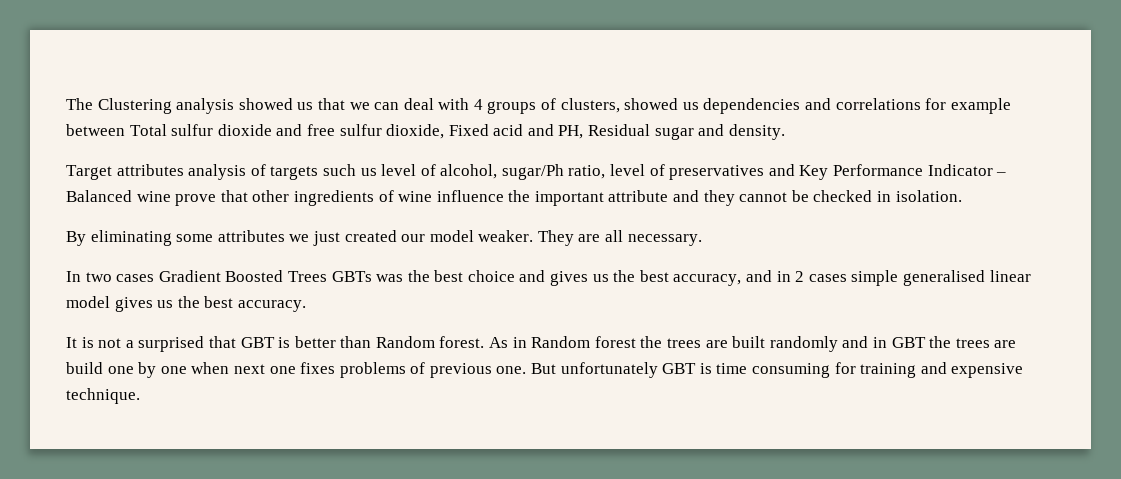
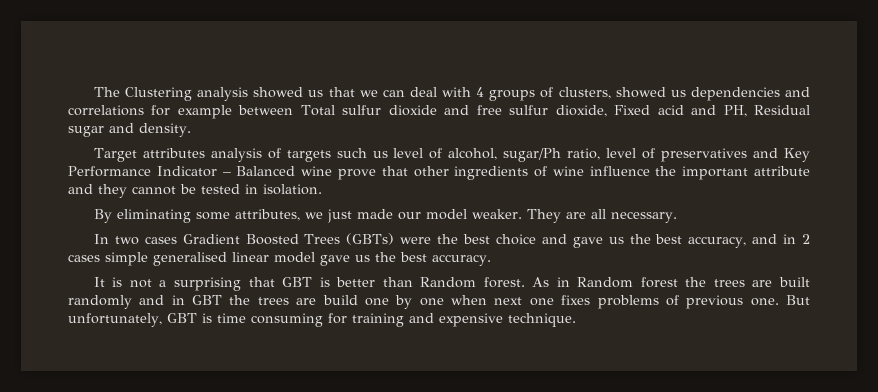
[813,190,873,202] checked -> [201,184,240,194] tested
[217,230,285,242] attributes -> [234,209,300,221] attributes,
[344,230,397,242] created -> [356,209,393,219] made
[331,271,404,282] GBTs was -> [346,233,432,245] (GBTs) were
[550,271,589,286] gives -> [572,237,603,248] gave
[114,297,153,312] gives -> [320,255,350,266] gave
[138,336,205,352] surprised -> [174,277,242,291] surprising
[560,362,658,378] unfortunately -> [68,313,162,327] unfortunately,

